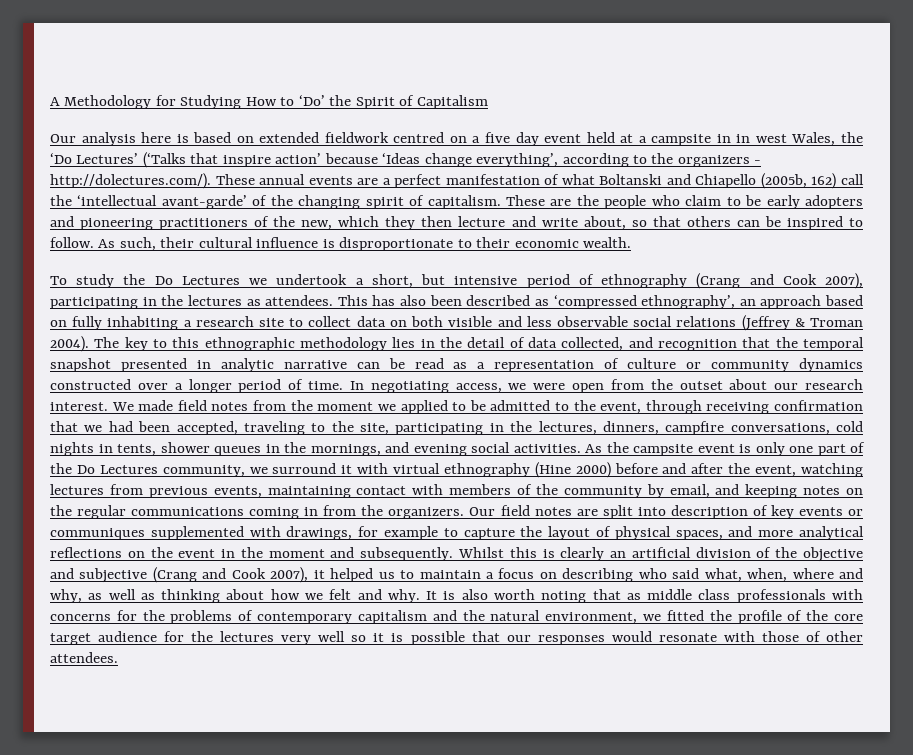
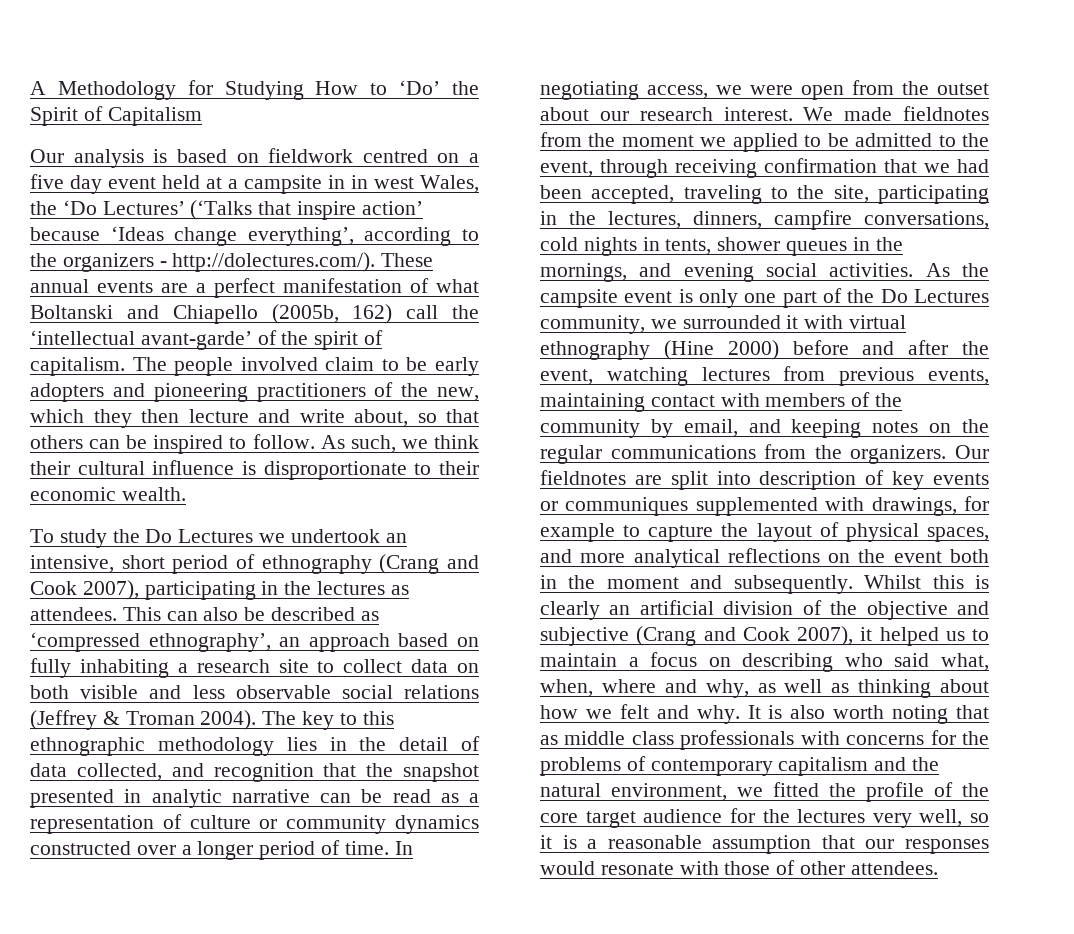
[141,132,172,143] here -> (144, 158) none
[259,132,320,143] extended -> (259, 158) none
[298,195,361,209] changing -> (309, 338) none
[506,195,680,209] These are the people who -> [132,357,318,376] The people involved
(156, 244) none -> [401,435,479,449] we think
[355,274,518,288] a short, but intensive -> [385,533,407,543] [30,555,165,573] an intensive, short
[372,295,462,306] has also been -> [166,607,266,621] can also be
[803,337,865,351] temporal -> (394, 770) none
[177,400,249,411] field notes -> [903,106,989,121] fieldnotes
[272,463,337,474] surround -> [682,315,781,329] surrounded
[249,507,319,519] coming in -> (756, 452) none
[500,505,572,516] field notes -> [540,470,626,485] fieldnotes
(216, 553) none -> [950,549,989,563] both
[318,631,346,642] well -> [919,809,963,827] well,
[410,631,465,645] possible -> [587,835,812,854] a reasonable assumption

